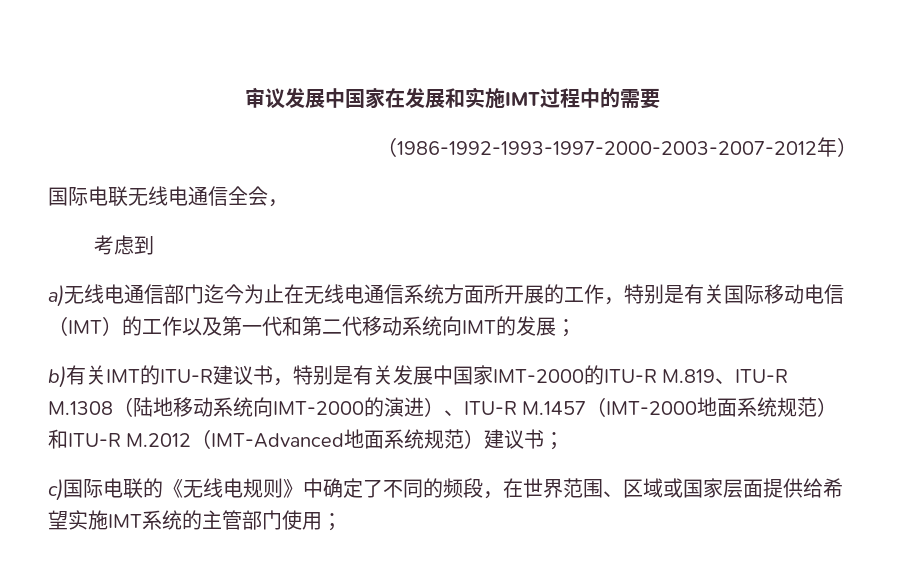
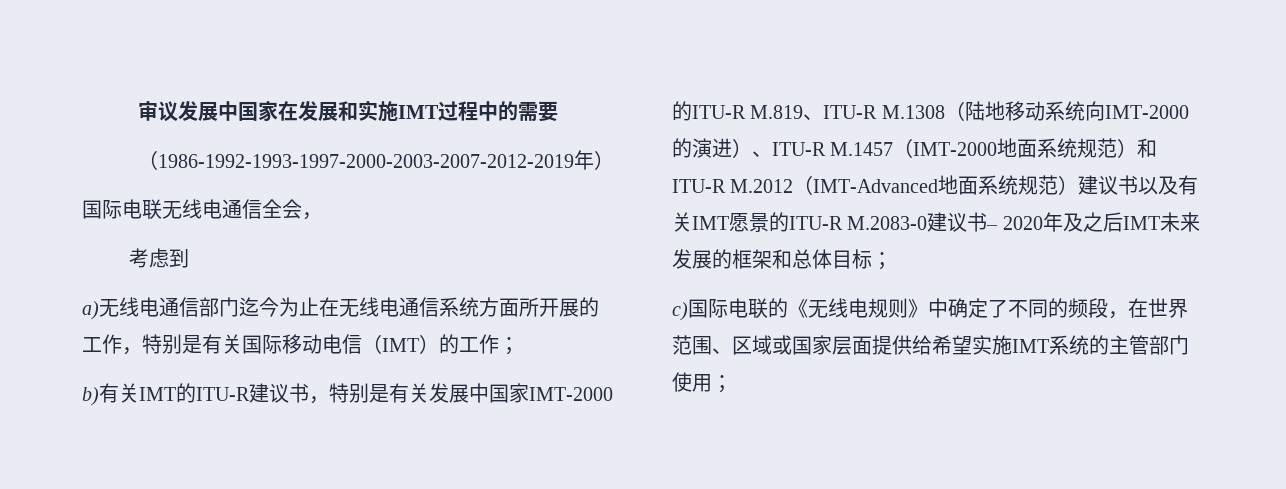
[397,141,817,155] 1986-1992-1993-1997-2000-2003-2007-2012 -> [158,154,574,168] 1986-1992-1993-1997-2000-2003-2007-2012-2019
[182,316,556,336] 以及第一代和第二代移动系统向IMT的发展 -> (499, 344) none
(545, 439) none -> [1138,175,1199,195] [672,212,1200,232] [672,249,872,269] 以及有关IMT愿景的ITU-R M.2083-0建议书– 2020年及之后IMT未来发展的框架和总体目标

